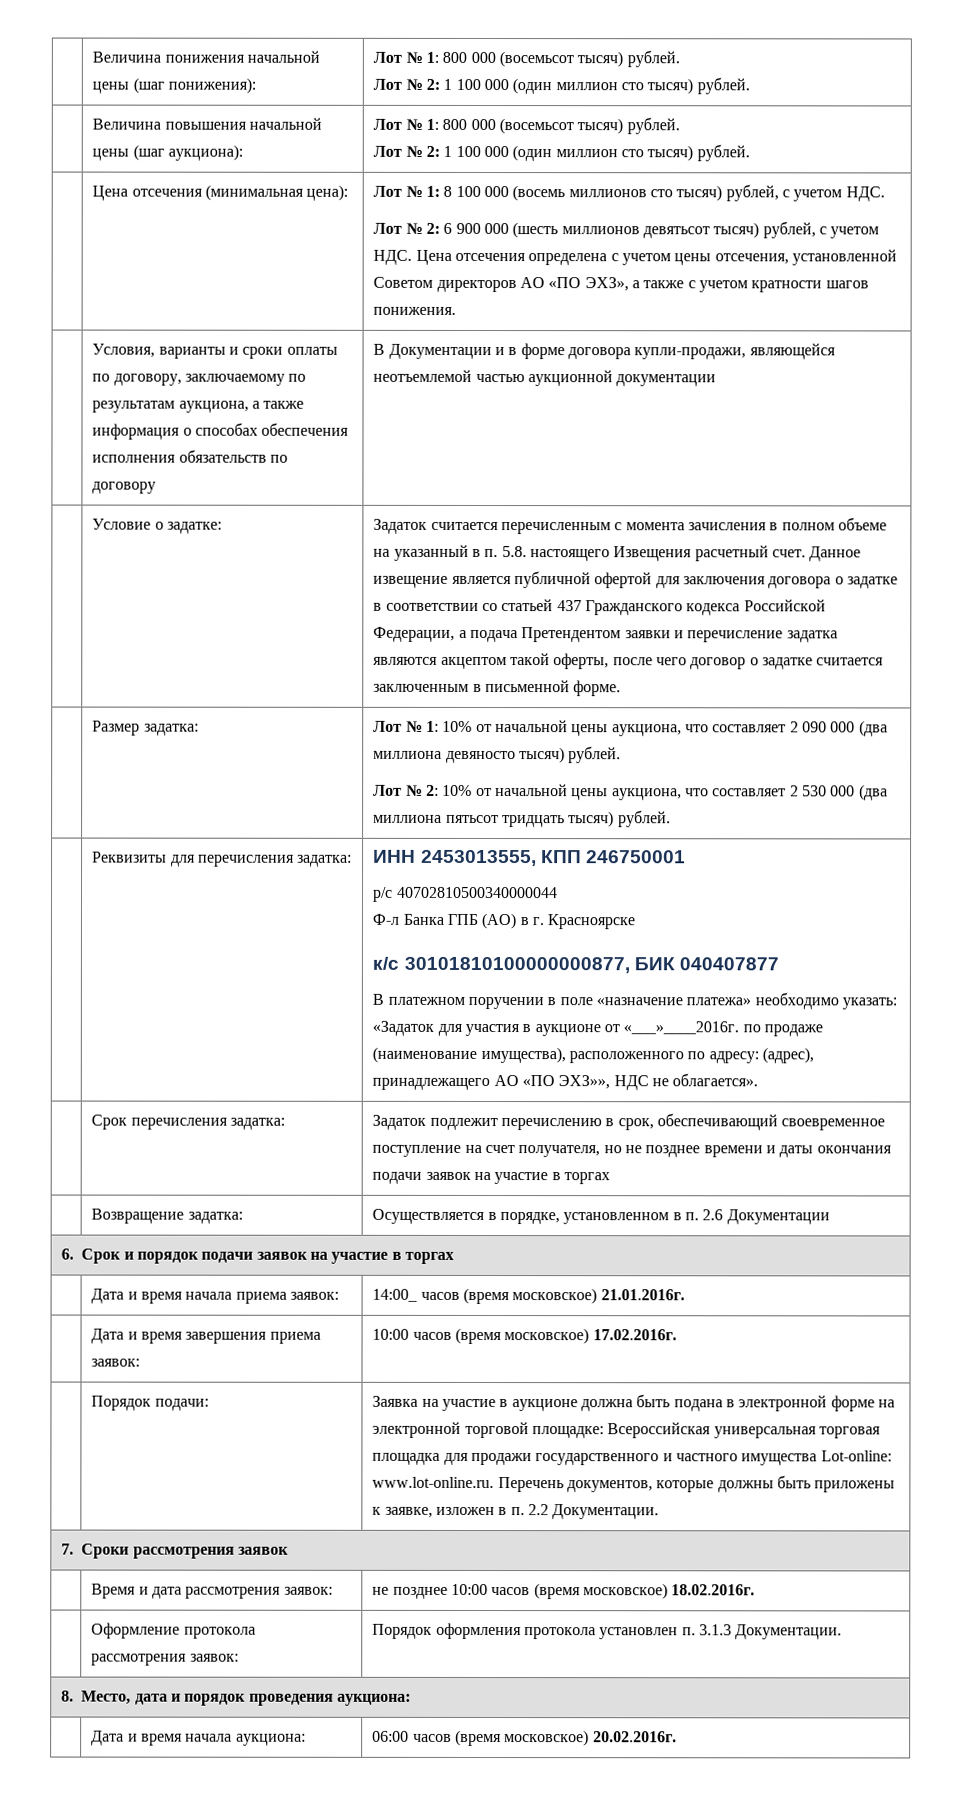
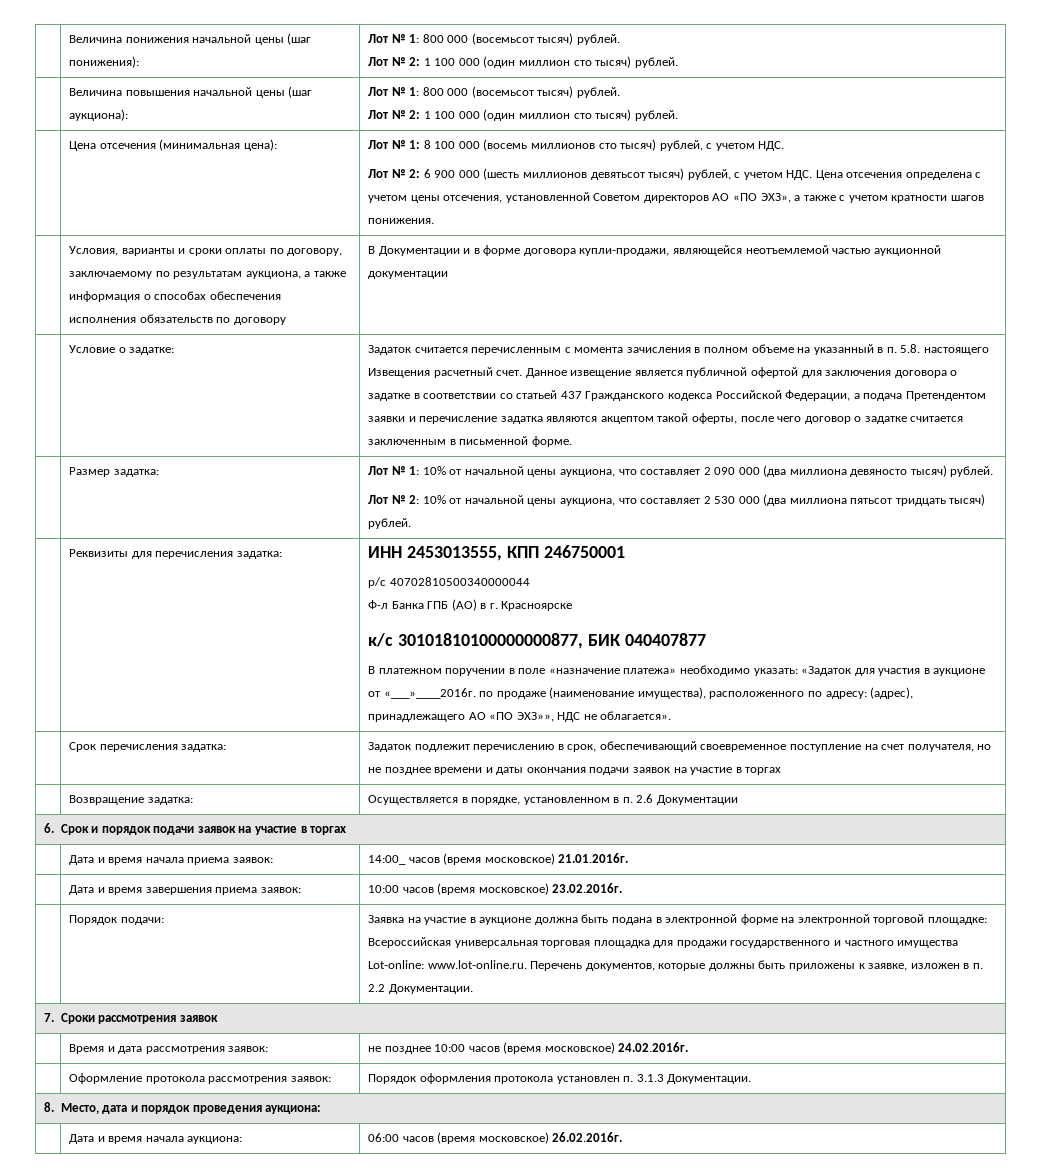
[592,1329,677,1341] 17.02.2016г. -> [552,883,623,893] 23.02.2016г.
[671,1584,756,1596] 18.02.2016г. -> [618,1042,689,1052] 24.02.2016г.
[592,1731,677,1743] 20.02.2016г. -> [552,1132,623,1142] 26.02.2016г.

